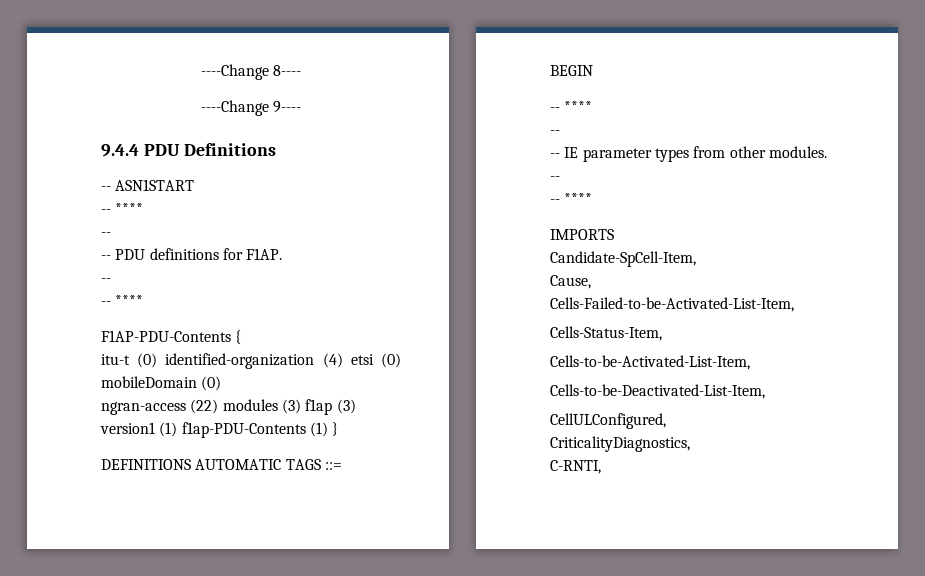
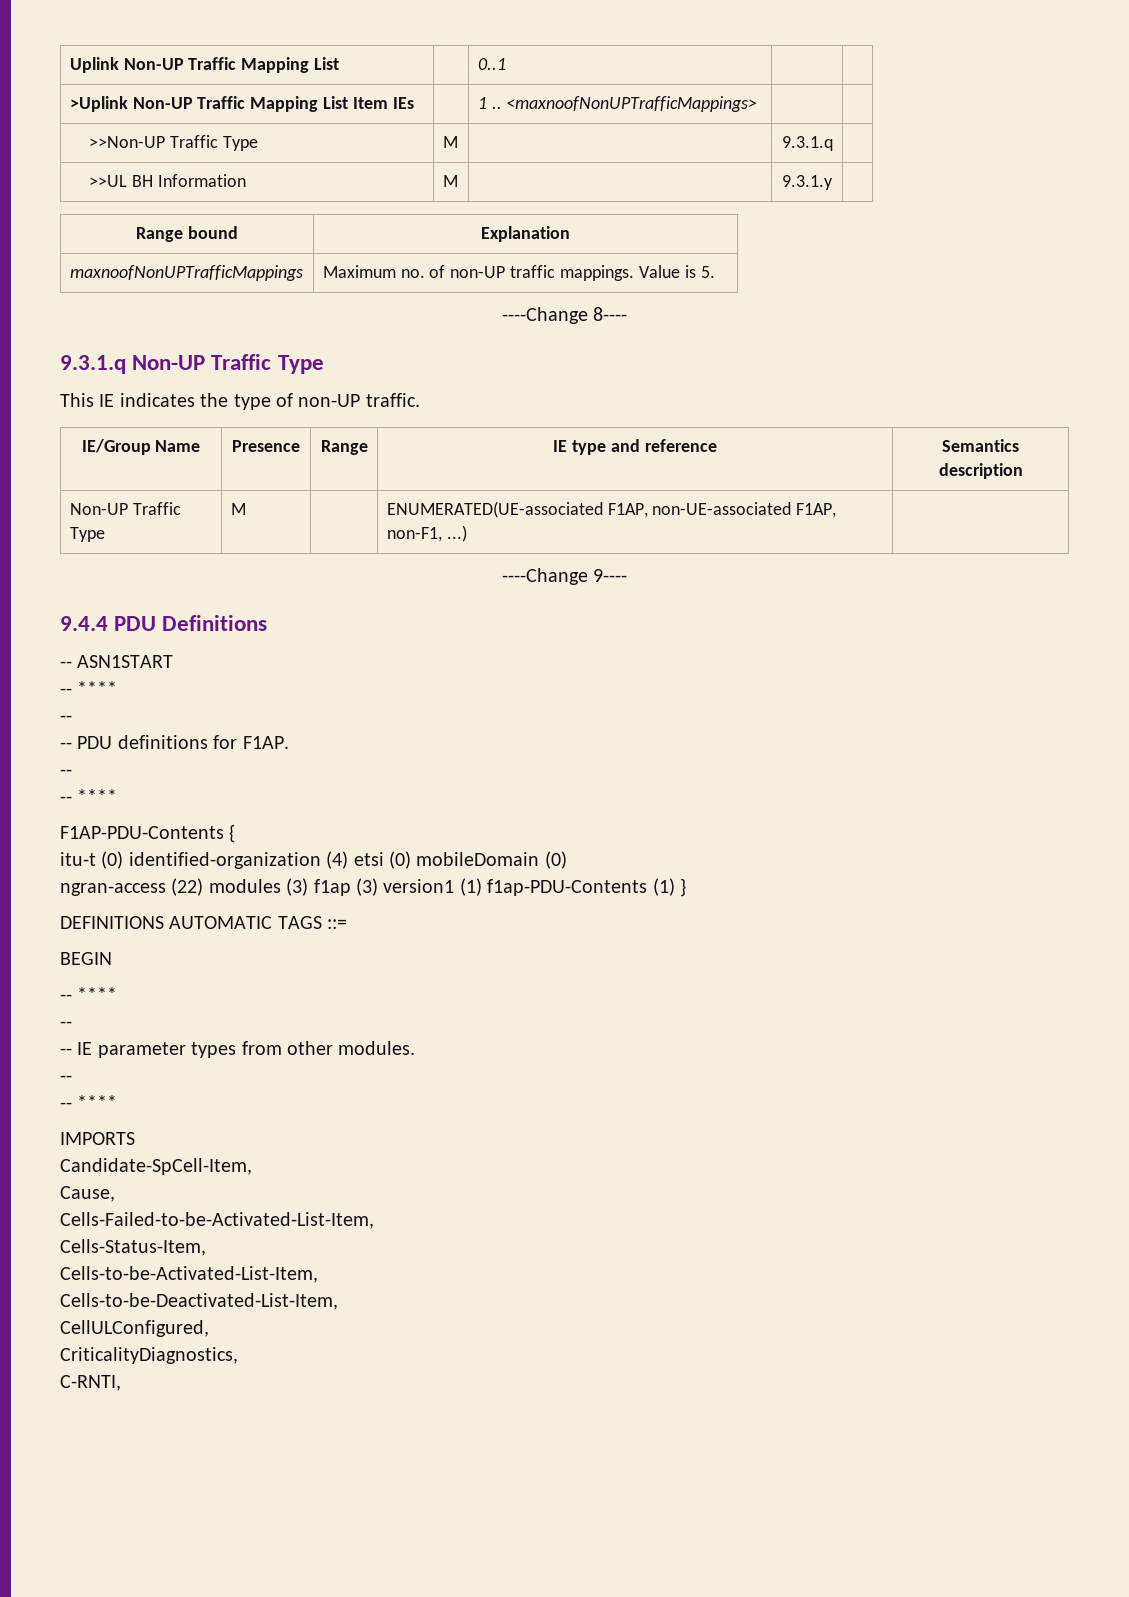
[200,64,302,80] ----Change 8---- -> [69,57,340,73] [477,58,506,70] [69,96,414,112] [477,96,758,112] [89,135,259,151] [442,136,458,148] [781,136,833,151] [89,174,247,187] [442,175,458,187] [782,175,833,190] [136,226,238,242] [481,226,570,242] [69,265,303,281] [322,265,715,281] [501,307,628,324] [60,354,324,374] [60,393,420,410] [81,439,201,455] [232,440,300,452] [320,440,368,455] [553,439,717,455] [942,439,1019,452] [938,463,1023,479] [69,502,181,515] [69,527,105,542] [230,503,246,515] [386,501,837,518] [386,525,467,542] Uplink Non-UP Traffic Mapping List | | 0..1 | | // >Uplink Non-UP Traffic Mapping List Item IEs | | 1 .. <maxnoofNonUPTrafficMappings> | | // >>Non-UP Traffic Type | M | | 9.3.1.q | // >>UL BH Information | M | | 9.3.1.y | // Range bound | Explanation // maxnoofNonUPTrafficMappings | Maximum no. of non-UP traffic mappings. Value is 5. // ----Change 8---- // 9.3.1.q Non-UP Traffic Type // This IE indicates the type of non-UP traffic. // IE/Group Name | Presence | Range | IE type and reference | Semantics description // Non-UP Traffic Type | M | | ENUMERATED(UE-associated F1AP, non-UE-associated F1AP, non-F1, ...) |

